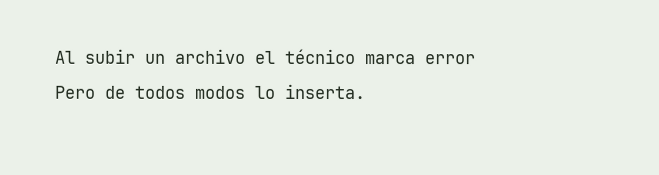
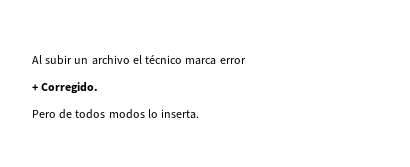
(476, 59) none -> [32,82,99,94] // + Corregido.

